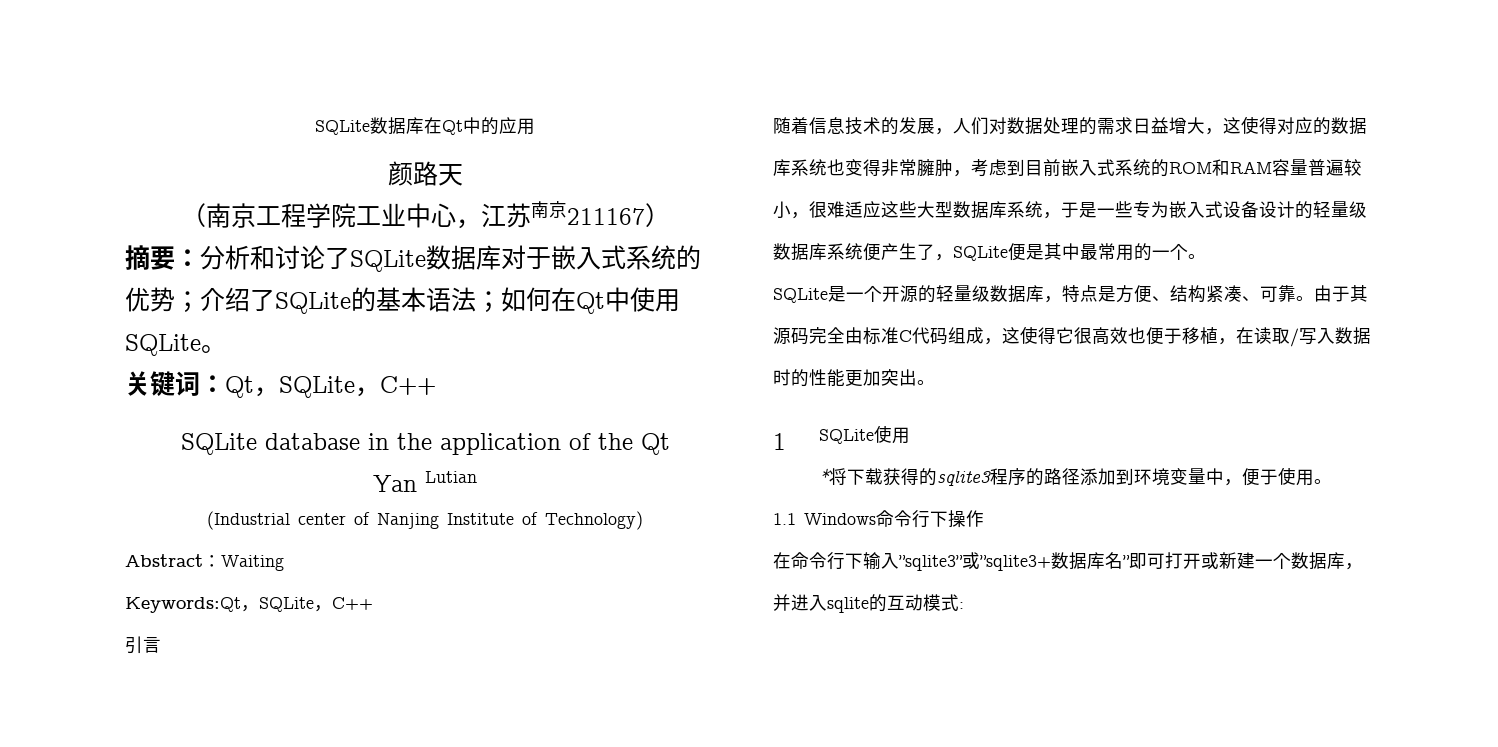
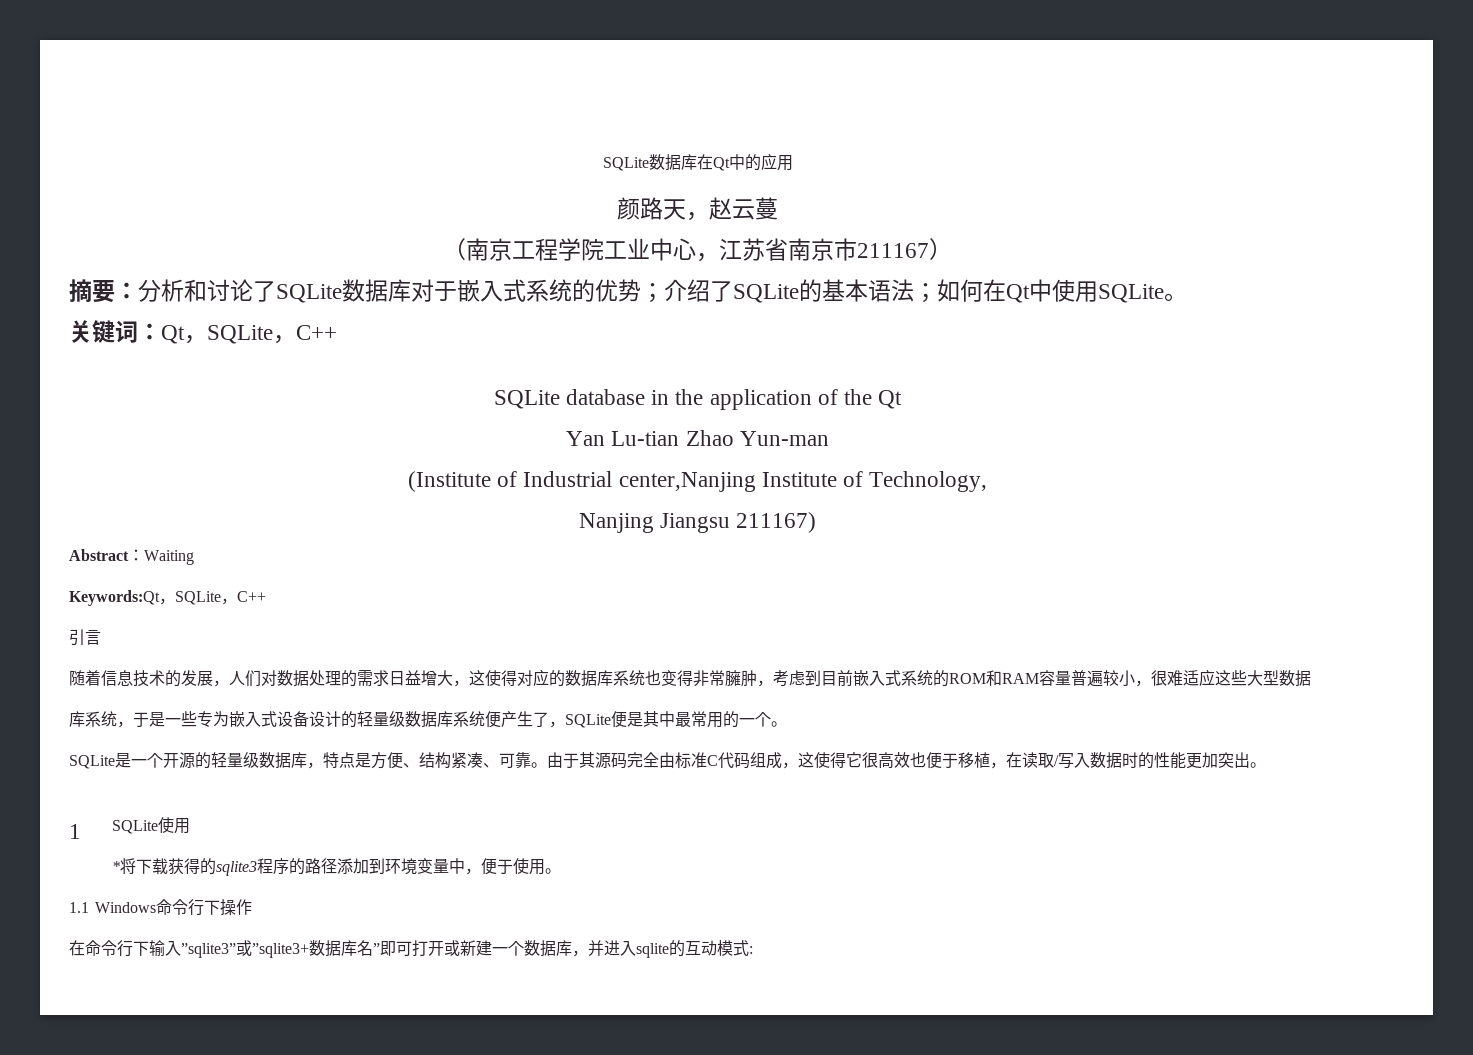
(463, 175) none -> [686,197,778,221] ，赵云蔓
[530,201,567,218] 南京 -> [765,238,857,261] 省南京市
[425,471,477,483] [207,511,643,530] Lutian // (Industrial center of Nanjing Institute of Technology) -> [611,430,829,446] [407,471,988,492] [578,512,817,533] Lu-tian Zhao Yun-man // (Institute of Industrial center,Nanjing Institute of Technology, // Nanjing Jiangsu 211167)

